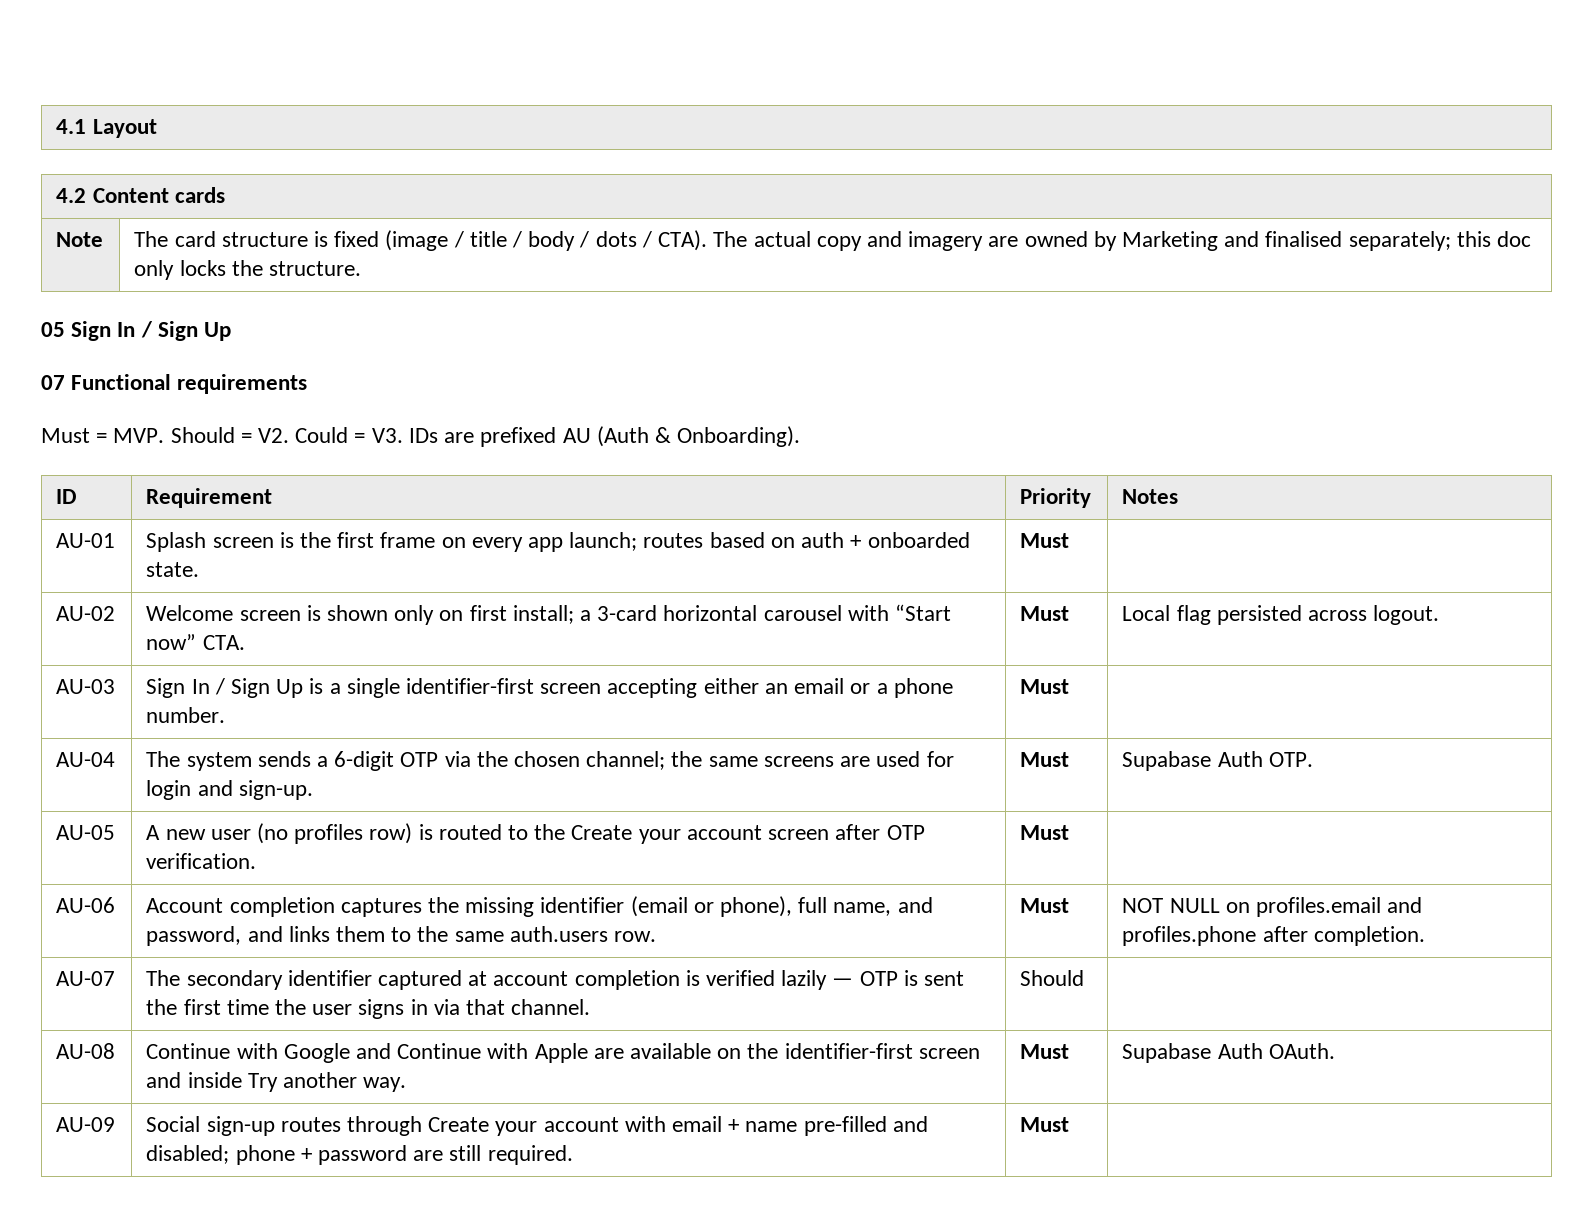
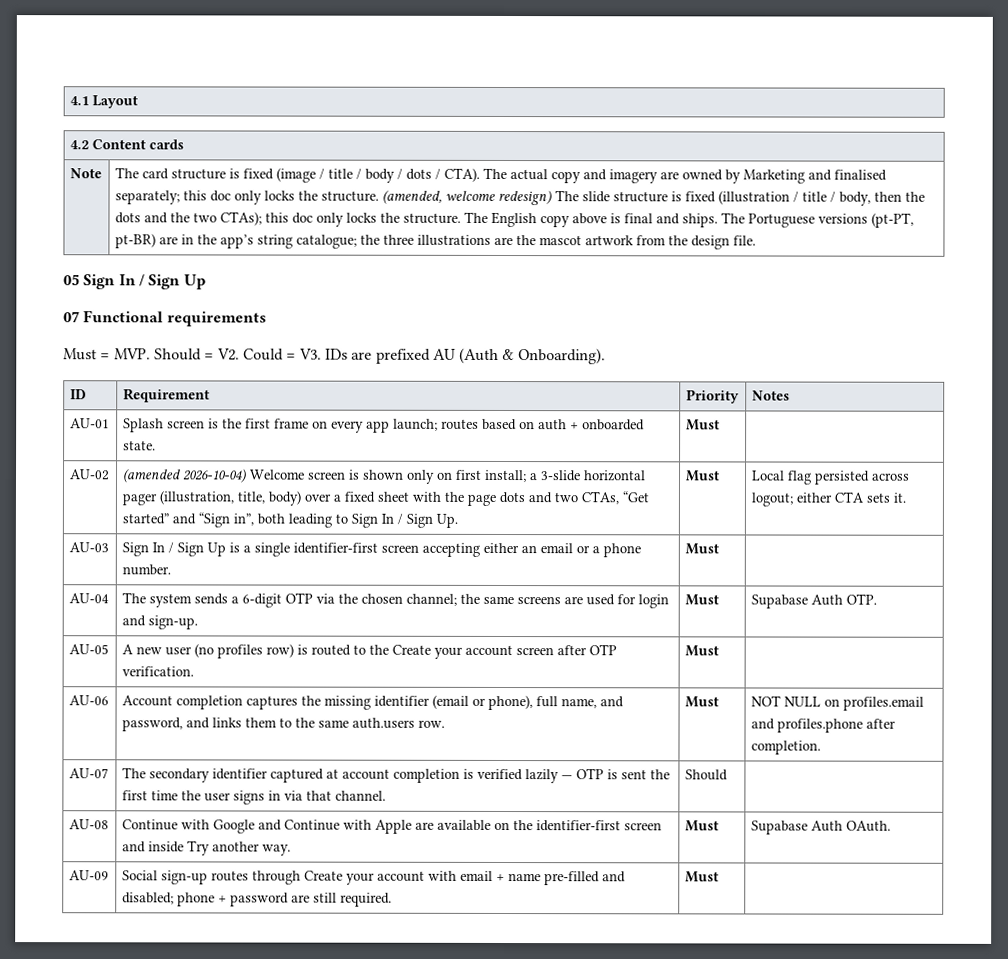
(362, 268) none -> [381,189,925,206] [114,211,914,228] [114,233,756,250] (amended, welcome redesign) The slide structure is fixed (illustration / title / body, then the dots and the two CTAs); this doc only locks the structure. The English copy above is final and ships. The Portuguese versions (pt-PT, pt-BR) are in the app’s string catalogue; the three illustrations are the mascot artwork from the design file.
(116, 613) none -> [121,468,247,483] (amended 2026-10-04)
[597,604,952,621] [146,634,245,650] 3-card horizontal carousel with “Start now” CTA. -> [539,470,646,482] [121,490,649,506] [121,512,458,528] 3-slide horizontal pager (illustration, title, body) over a fixed sheet with the page dots and two CTAs, “Get started” and “Sign in”, both leading to Sign In / Sign Up.
[1373,605,1440,625] logout. -> [750,491,906,507] logout; either CTA sets it.

